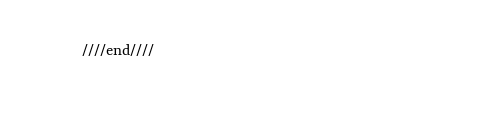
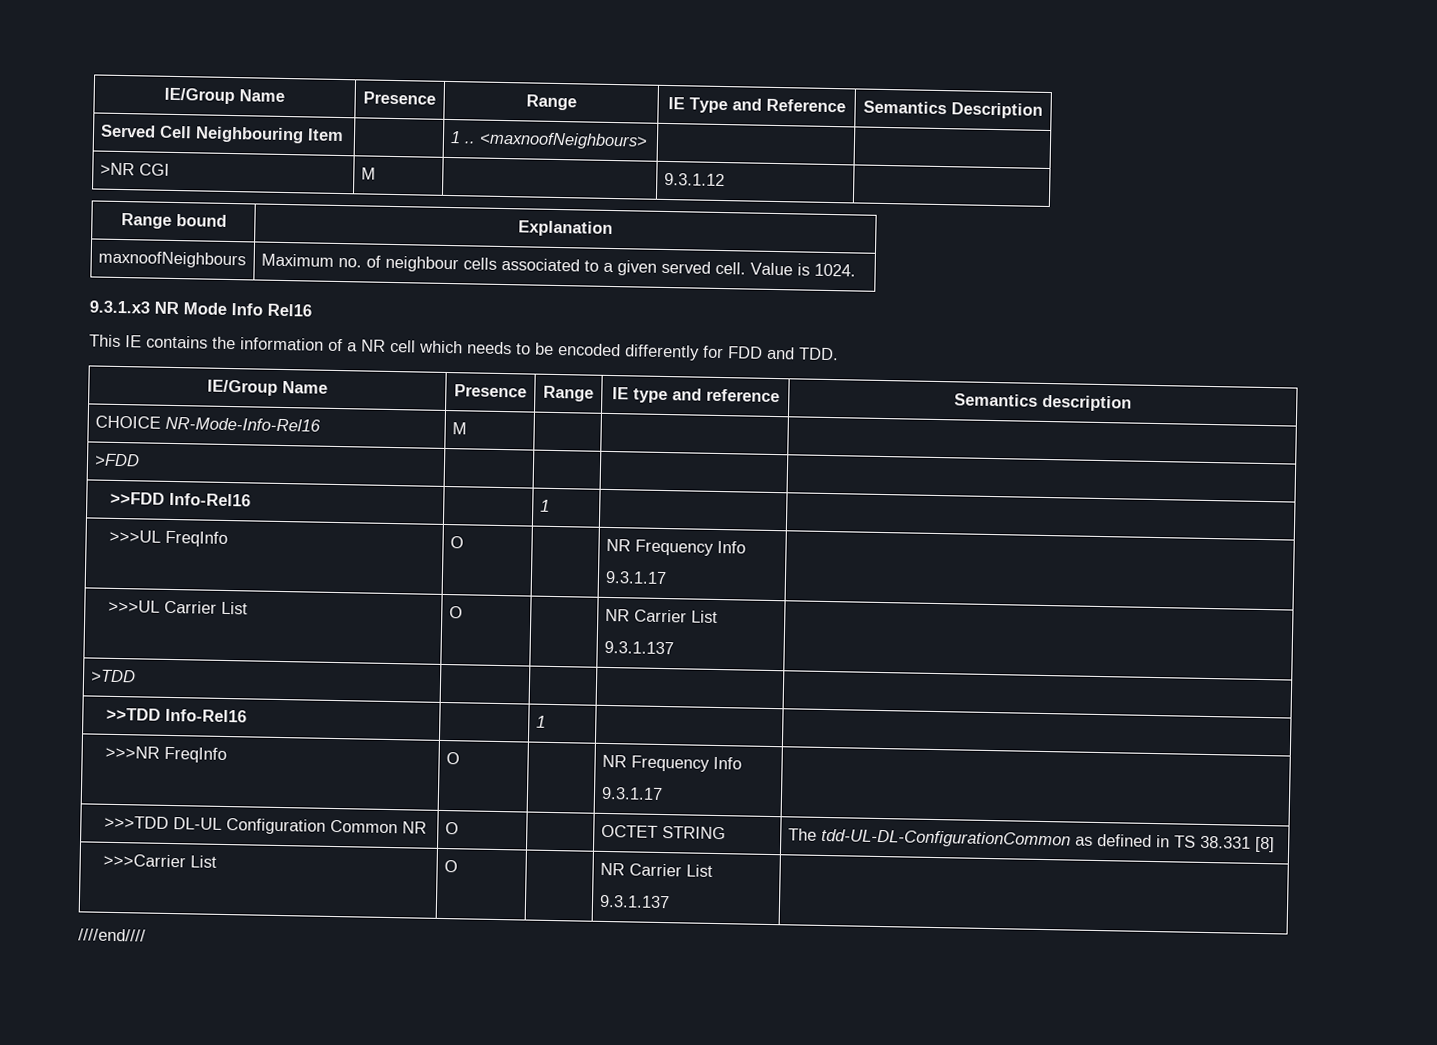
(82, 50) none -> [164,87,285,105] [363,91,436,105] [525,94,577,111] [667,96,846,114] [863,100,1043,119] [99,124,344,144] [449,131,648,150] [99,162,170,176] [360,167,376,180] [663,172,725,187] [120,212,227,229] [518,220,613,238] [97,250,246,269] [260,253,856,277] [89,300,312,317] [89,334,839,361] [207,379,328,396] [454,384,527,398] [543,385,594,402] [611,387,780,404] [953,393,1132,412] [94,415,321,432] [451,422,467,435] [93,453,140,467] [109,491,251,507] [539,499,550,512] [108,529,228,548] [449,536,464,549] [605,538,746,556] [604,570,667,585] [107,599,248,615] [448,606,463,619] [604,608,718,623] [603,640,674,655] [89,669,136,683] [105,707,247,723] [535,715,546,728] [104,745,227,764] [445,752,460,765] [601,754,742,772] [600,786,663,801] [103,815,427,835] [444,822,459,835] [600,824,726,840] [787,828,1275,853] [102,853,217,868] [443,860,458,873] [599,862,713,877] [598,894,670,909] IE/Group Name | Presence | Range | IE Type and Reference | Semantics Description // Served Cell Neighbouring Item | | 1 .. <maxnoofNeighbours> | | // >NR CGI | M | | 9.3.1.12 | // Range bound | Explanation // maxnoofNeighbours | Maximum no. of neighbour cells associated to a given served cell. Value is 1024. // 9.3.1.x3 NR Mode Info Rel16 // This IE contains the information of a NR cell which needs to be encoded differently for FDD and TDD. // IE/Group Name | Presence | Range | IE type and reference | Semantics description // CHOICE NR-Mode-Info-Rel16 | M | | | // >FDD | | | | // >>FDD Info-Rel16 | | 1 | | // >>>UL FreqInfo | O | | NR Frequency Info // 9.3.1.17 | // >>>UL Carrier List | O | | NR Carrier List // 9.3.1.137 | // >TDD | | | | // >>TDD Info-Rel16 | | 1 | | // >>>NR FreqInfo | O | | NR Frequency Info // 9.3.1.17 | // >>>TDD DL-UL Configuration Common NR | O | | OCTET STRING | The tdd-UL-DL-ConfigurationCommon as defined in TS 38.331 [8] // >>>Carrier List | O | | NR Carrier List // 9.3.1.137 | //

